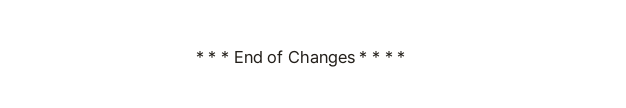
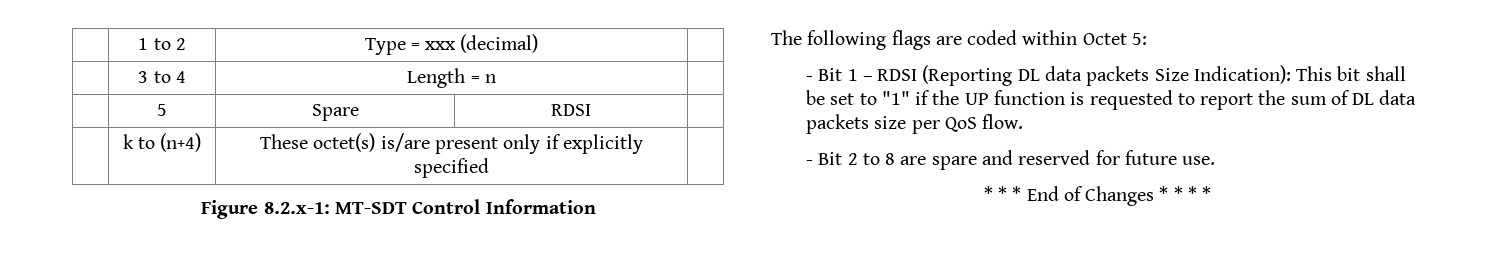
(195, 56) none -> [138,38,186,50] [364,34,539,55] [138,71,186,83] [407,68,496,88] [157,104,167,116] [311,104,359,121] [551,104,591,116] [122,133,202,152] [260,133,643,154] [413,158,489,178] [201,199,596,219] [771,30,1147,50] [806,65,1406,86] [806,90,1417,110] [806,114,1024,134] [806,150,1216,170] | 1 to 2 | Type = xxx (decimal) | // | 3 to 4 | Length = n | // | 5 | Spare | RDSI | // | k to (n+4) | These octet(s) is/are present only if explicitly specified | // Figure 8.2.x-1: MT-SDT Control Information // The following flags are coded within Octet 5: // - Bit 1 – RDSI (Reporting DL data packets Size Indication): This bit shall be set to "1" if the UP function is requested to report the sum of DL data packets size per QoS flow. // - Bit 2 to 8 are spare and reserved for future use. //

